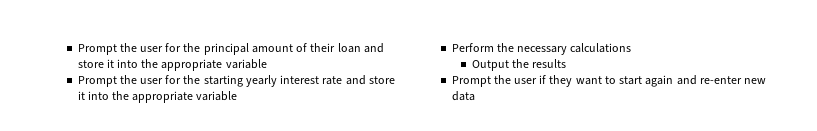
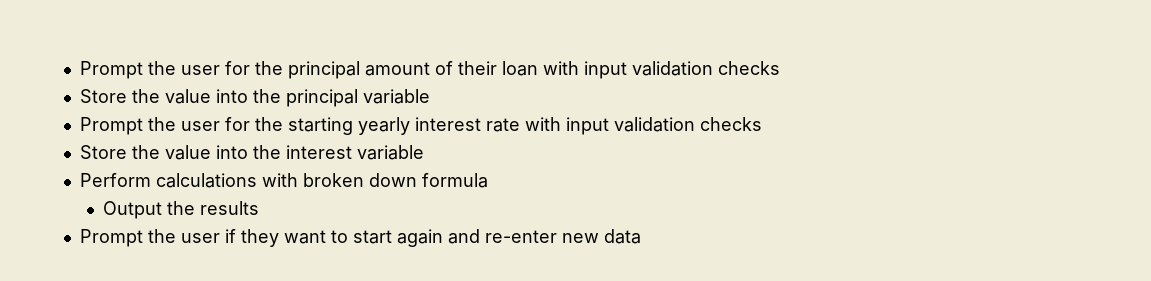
[363,43,384,53] [77,59,223,71] and store it into the appropriate -> [542,61,780,79] [79,89,358,107] with input validation checks // Store the value into the principal
[345,75,395,85] [77,91,194,103] and store it into the appropriate -> [524,117,762,135] [79,145,352,160] with input validation checks // Store the value into the interest
[496,43,567,55] the necessary -> (151, 180) none
(632, 48) none -> [261,173,488,188] with broken down formula

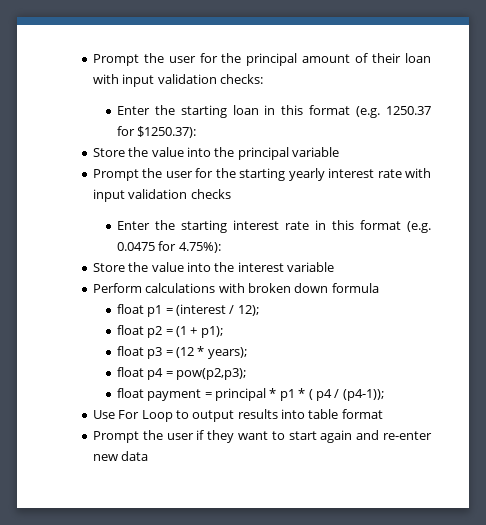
[717,61,780,75] checks -> [219,74,263,84] [116,105,431,118] [116,126,197,138] checks: // Enter the starting loan in this format (e.g. 1250.37 for $1250.37):
(762, 124) none -> [116,220,431,233] [116,241,221,253] // Enter the starting interest rate in this format (e.g. 0.0475 for 4.75%):
[102,201,259,219] Output the results -> [116,304,259,317] [116,325,223,338] [116,346,247,359] [116,367,247,380] [116,388,384,401] [92,409,383,422] float p1 = (interest / 12); // float p2 = (1 + p1); // float p3 = (12 * years); // float p4 = pow(p2,p3); // float payment = principal * p1 * ( p4 / (p4-1)); // Use For Loop to output results into table format

